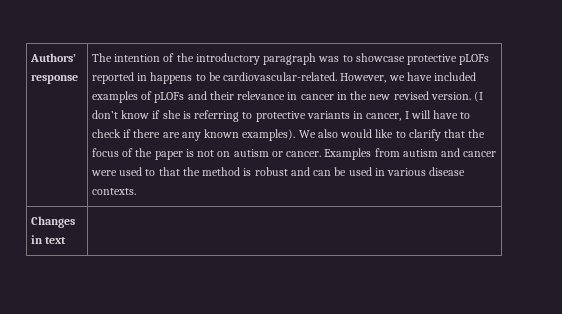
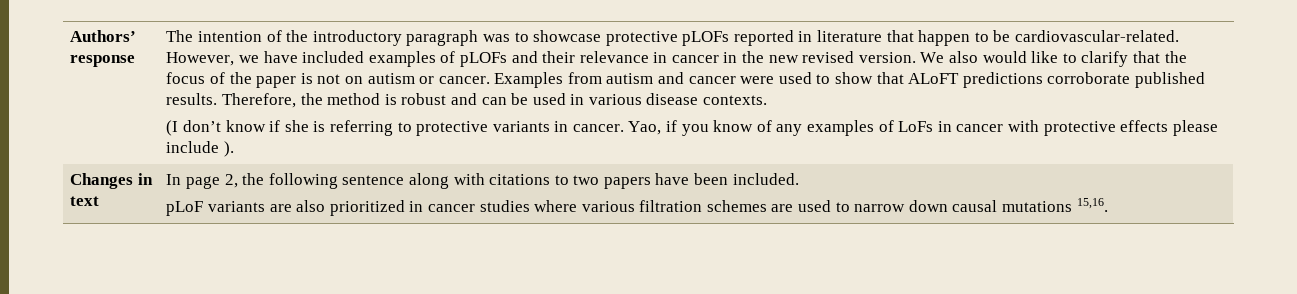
[150,72,193,84] happens -> [817,30,971,46] literature that happen
[474,91,484,102] [91,110,471,122] [91,129,296,141] (I don’t know if she is referring to protective variants in cancer, I will have to check if there are any known examples). -> (916, 57) none
[158,167,180,176] that -> [835,72,1205,88] [166,93,296,108] show that ALoFT predictions corroborate published results. Therefore,
[30,216,75,228] [30,235,67,244] // Changes in text | -> [166,120,1218,136] [166,141,234,157] [70,173,153,189] [70,196,100,206] [166,173,799,189] [166,198,1108,216] // (I don’t know if she is referring to protective variants in cancer. Yao, if you know of any examples of LoFs in cancer with protective effects please include ). // Changes in text | In page 2, the following sentence along with citations to two papers have been included. // pLoF variants are also prioritized in cancer studies where various filtration schemes are used to narrow down causal mutations 15,16.

